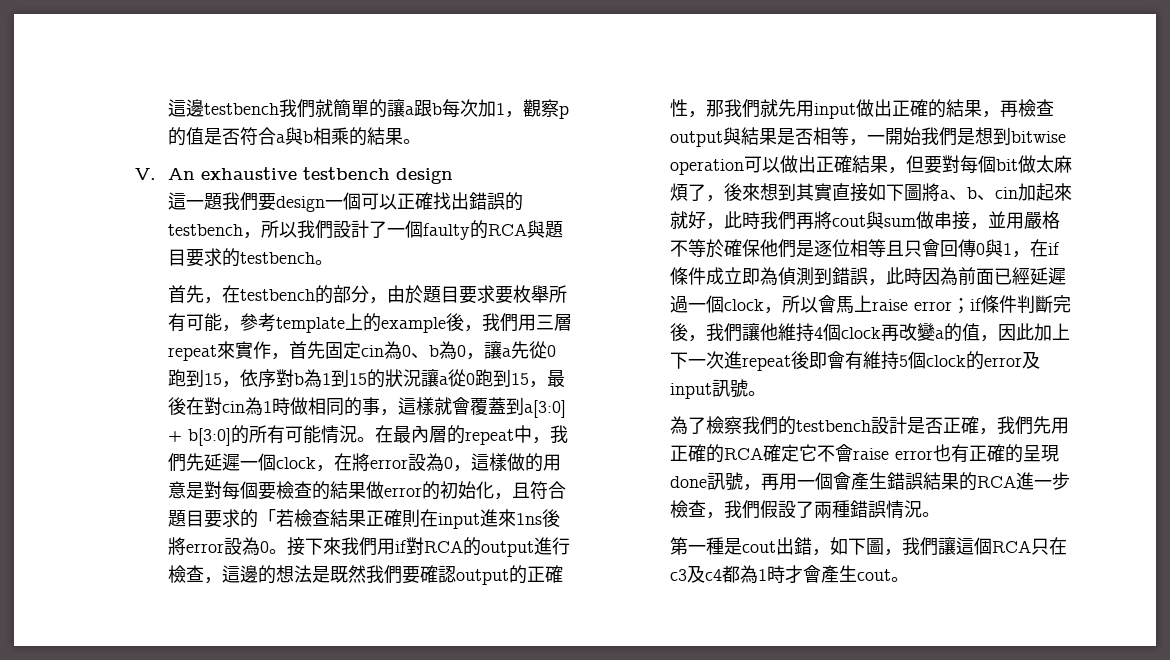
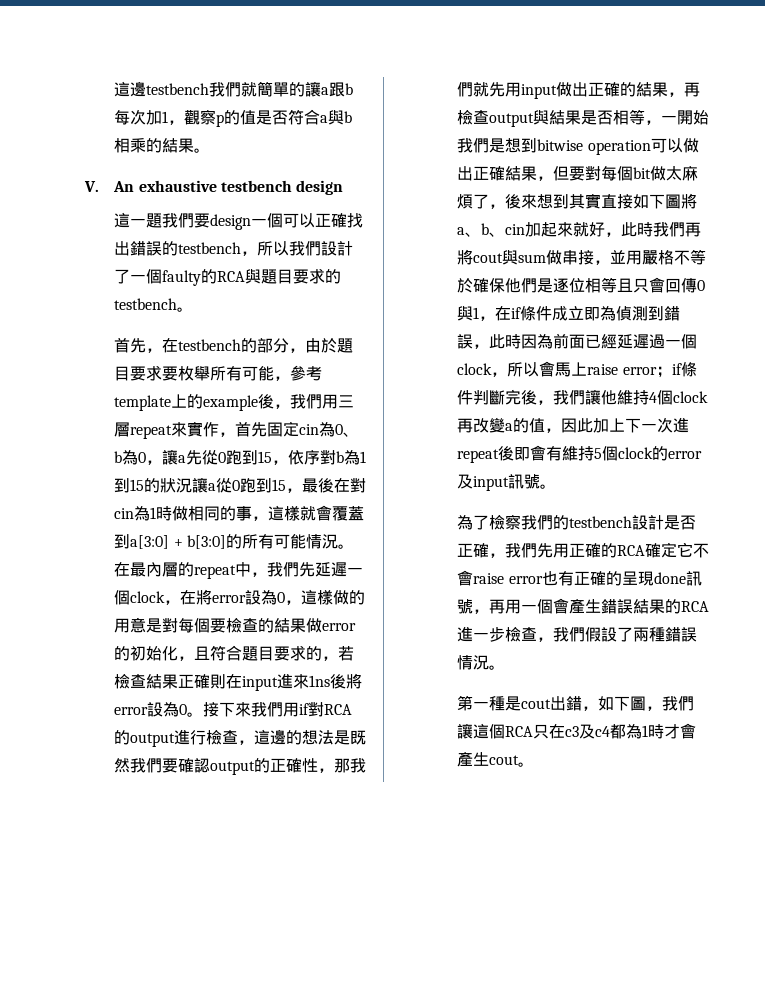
[257,509,276,525] 「 -> [322,656,339,661] ，

